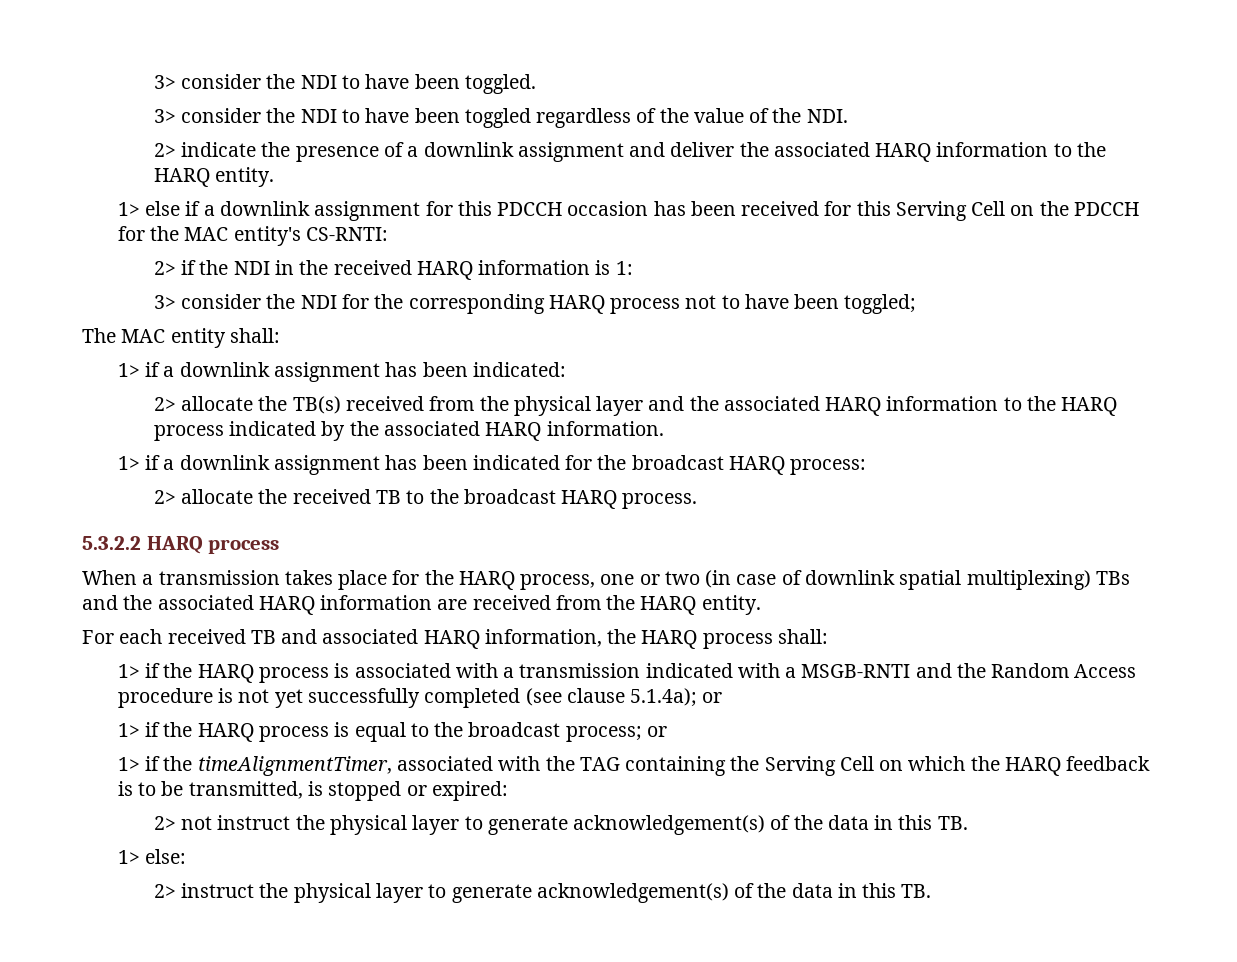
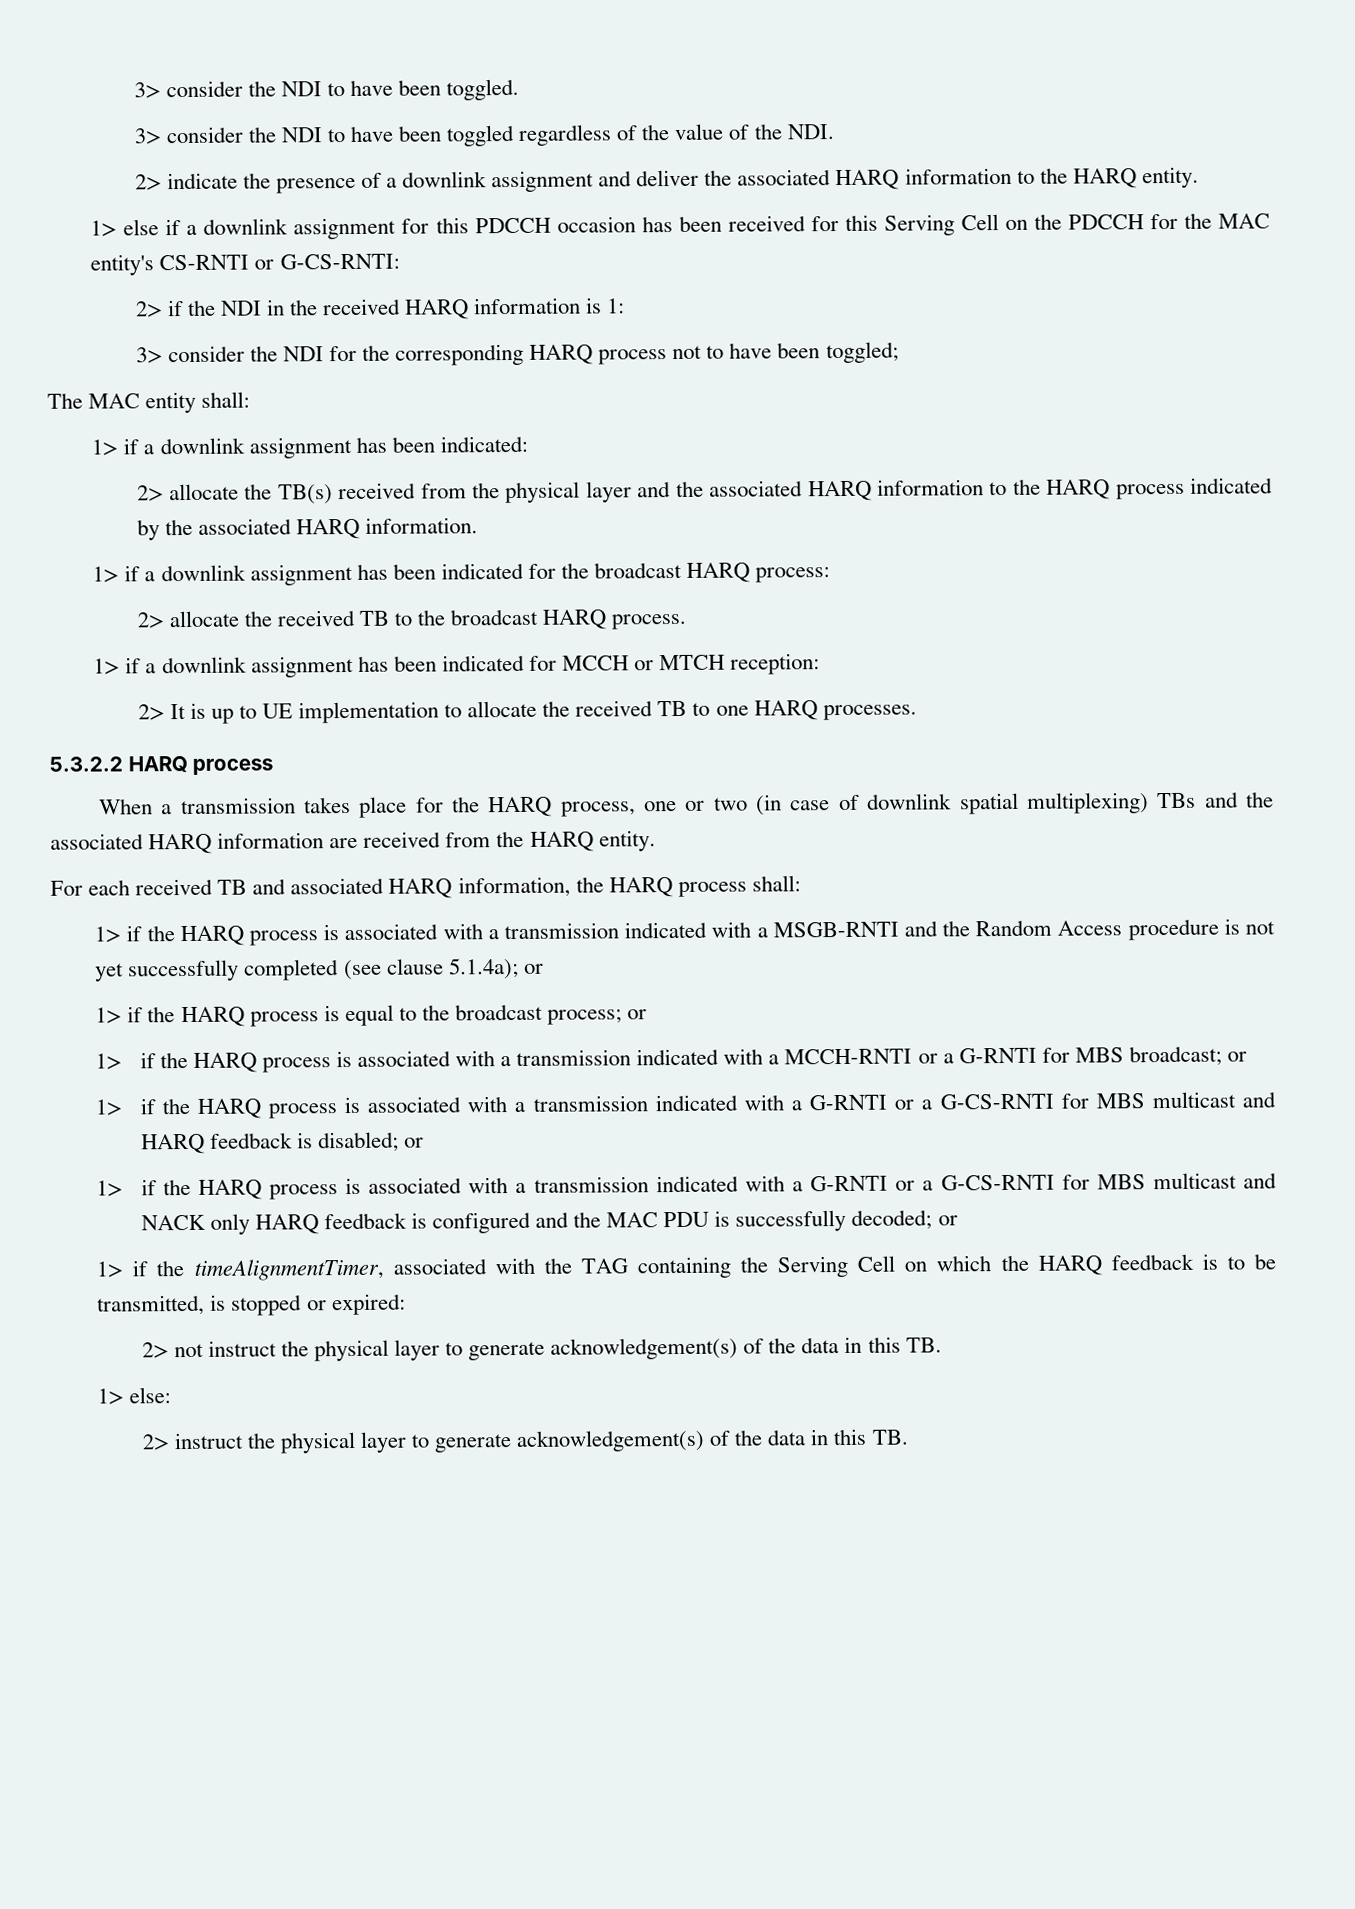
[306,227,389,241] CS-RNTI: -> [159,253,400,271] CS-RNTI or G-CS-RNTI:
(698, 501) none -> [93,653,821,678] [137,700,917,724] // 1> if a downlink assignment has been indicated for MCCH or MTCH reception: // 2> It is up to UE implementation to allocate the received TB to one HARQ processes.
(667, 731) none -> [95,1045,1248,1073] [95,1091,1276,1119] [140,1131,424,1155] [96,1172,1277,1200] [140,1209,958,1235] // 1> if the HARQ process is associated with a transmission indicated with a MCCH-RNTI or a G-RNTI for MBS broadcast; or // 1> if the HARQ process is associated with a transmission indicated with a G-RNTI or a G-CS-RNTI for MBS multicast and HARQ feedback is disabled; or // 1> if the HARQ process is associated with a transmission indicated with a G-RNTI or a G-CS-RNTI for MBS multicast and NACK only HARQ feedback is configured and the MAC PDU is successfully decoded; or

